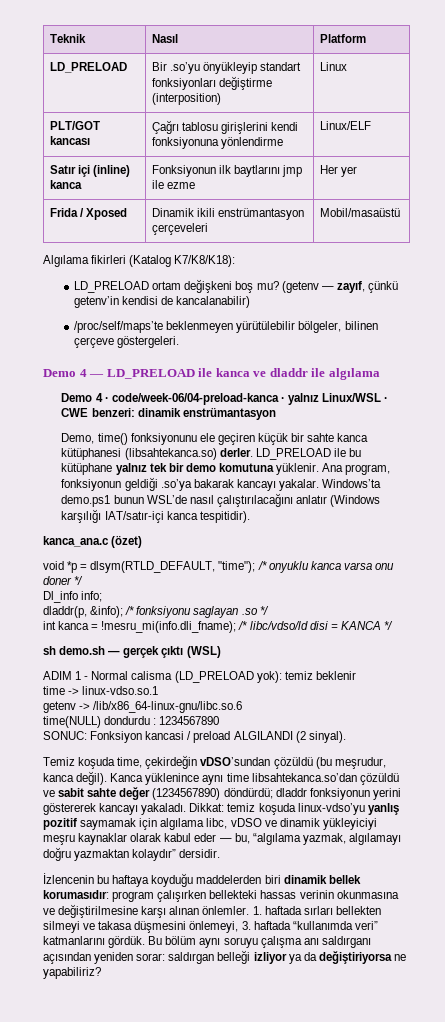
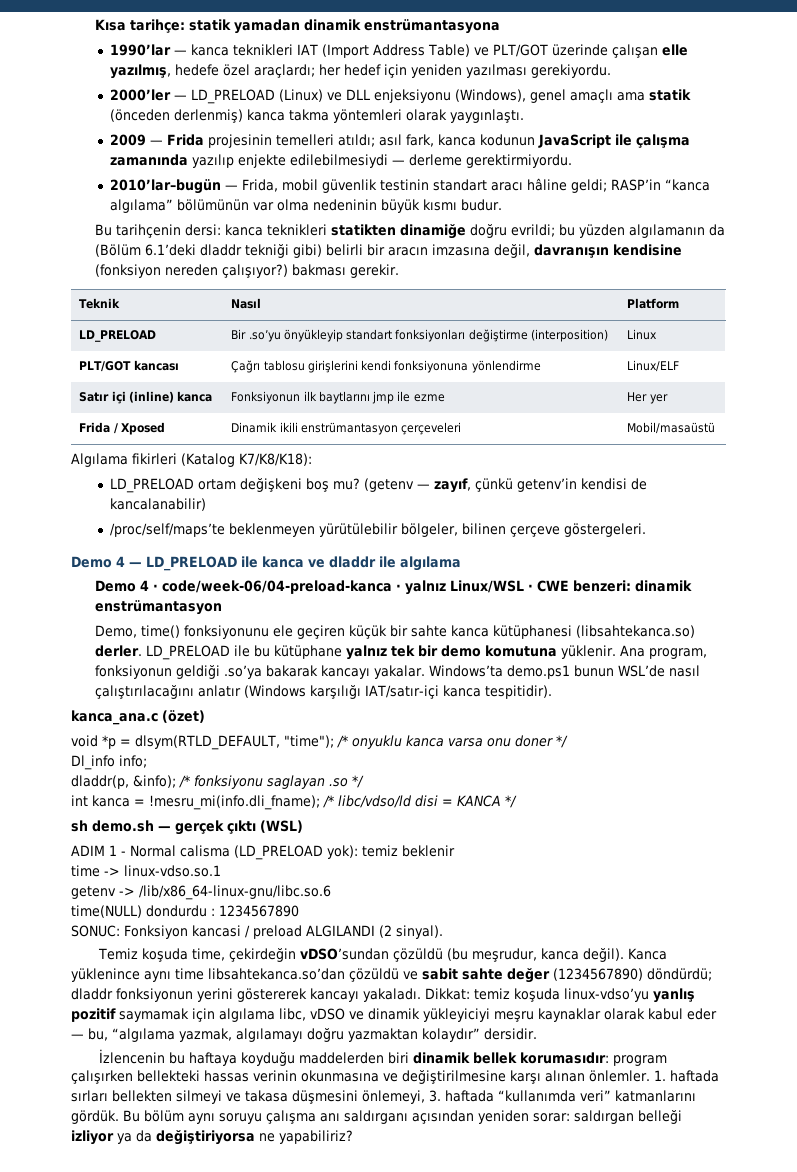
(50, 38) none -> [95,19,501,34] [110,44,688,58] [110,64,612,79] [110,89,692,104] [110,109,525,123] [110,134,691,148] [110,154,573,168] [110,178,711,194] [110,199,503,213] [95,224,726,239] [95,244,683,258] [95,264,400,278] Kısa tarihçe: statik yamadan dinamik enstrümantasyona // 1990’lar — kanca teknikleri IAT (Import Address Table) ve PLT/GOT üzerinde çalışan elle yazılmış, hedefe özel araçlardı; her hedef için yeniden yazılması gerekiyordu. // 2000’ler — LD_PRELOAD (Linux) ve DLL enjeksiyonu (Windows), genel amaçlı ama statik (önceden derlenmiş) kanca takma yöntemleri olarak yaygınlaştı. // 2009 — Frida projesinin temelleri atıldı; asıl fark, kanca kodunun JavaScript ile çalışma zamanında yazılıp enjekte edilebilmesiydi — derleme gerektirmiyordu. // 2010’lar–bugün — Frida, mobil güvenlik testinin standart aracı hâline geldi; RASP’in “kanca algılama” bölümünün var olma nedeninin büyük kısmı budur. // Bu tarihçenin dersi: kanca teknikleri statikten dinamiğe doğru evrildi; bu yüzden algılamanın da (Bölüm 6.1’deki dladdr tekniği gibi) belirli bir aracın imzasına değil, davranışın kendisine (fonksiyon nereden çalışıyor?) bakması gerekir. //

